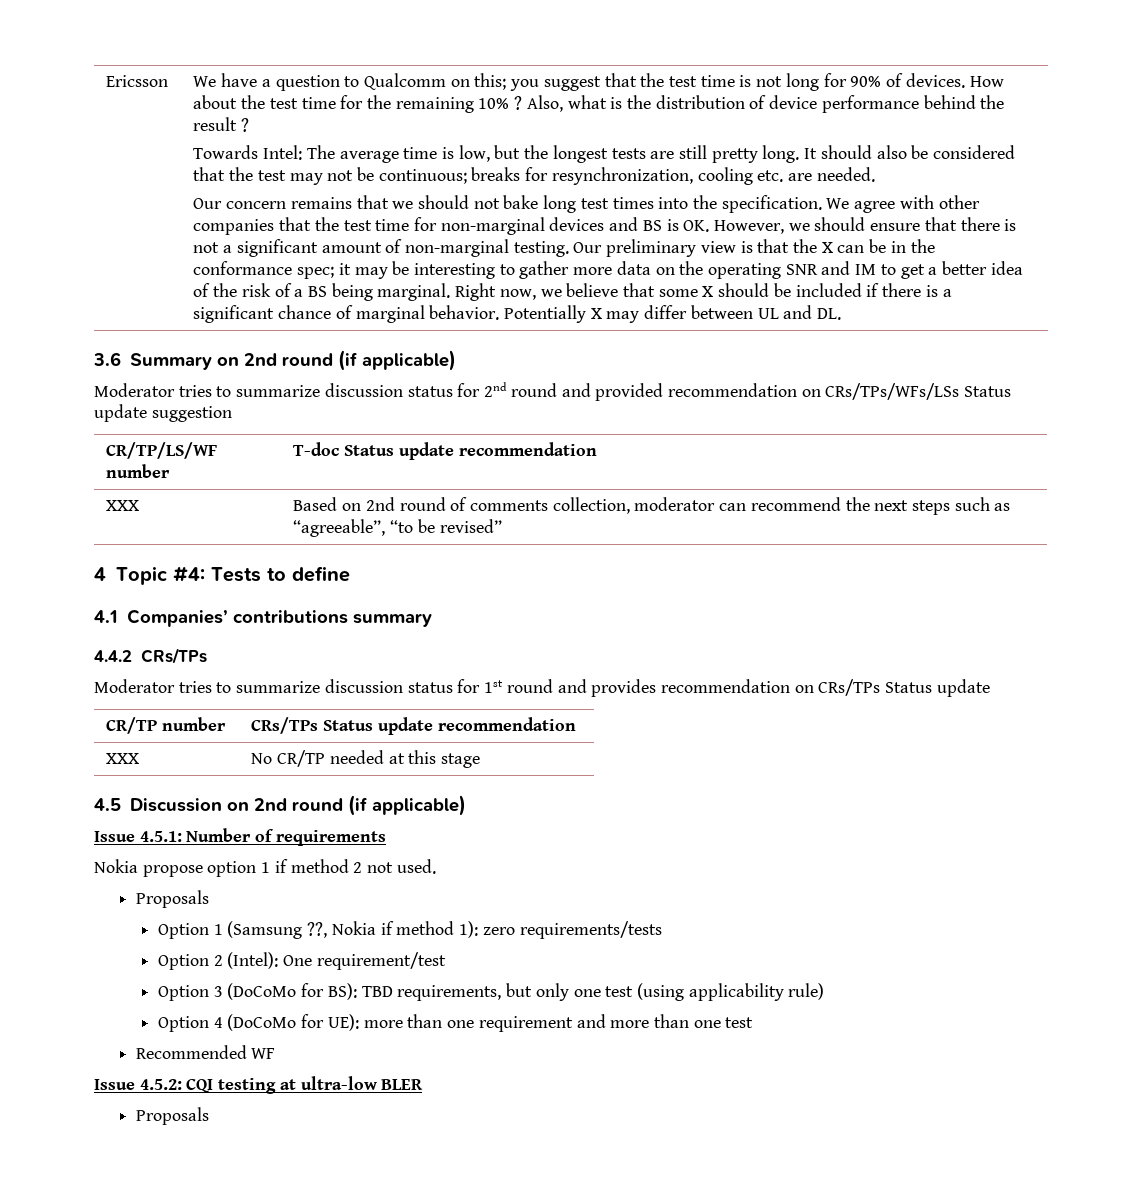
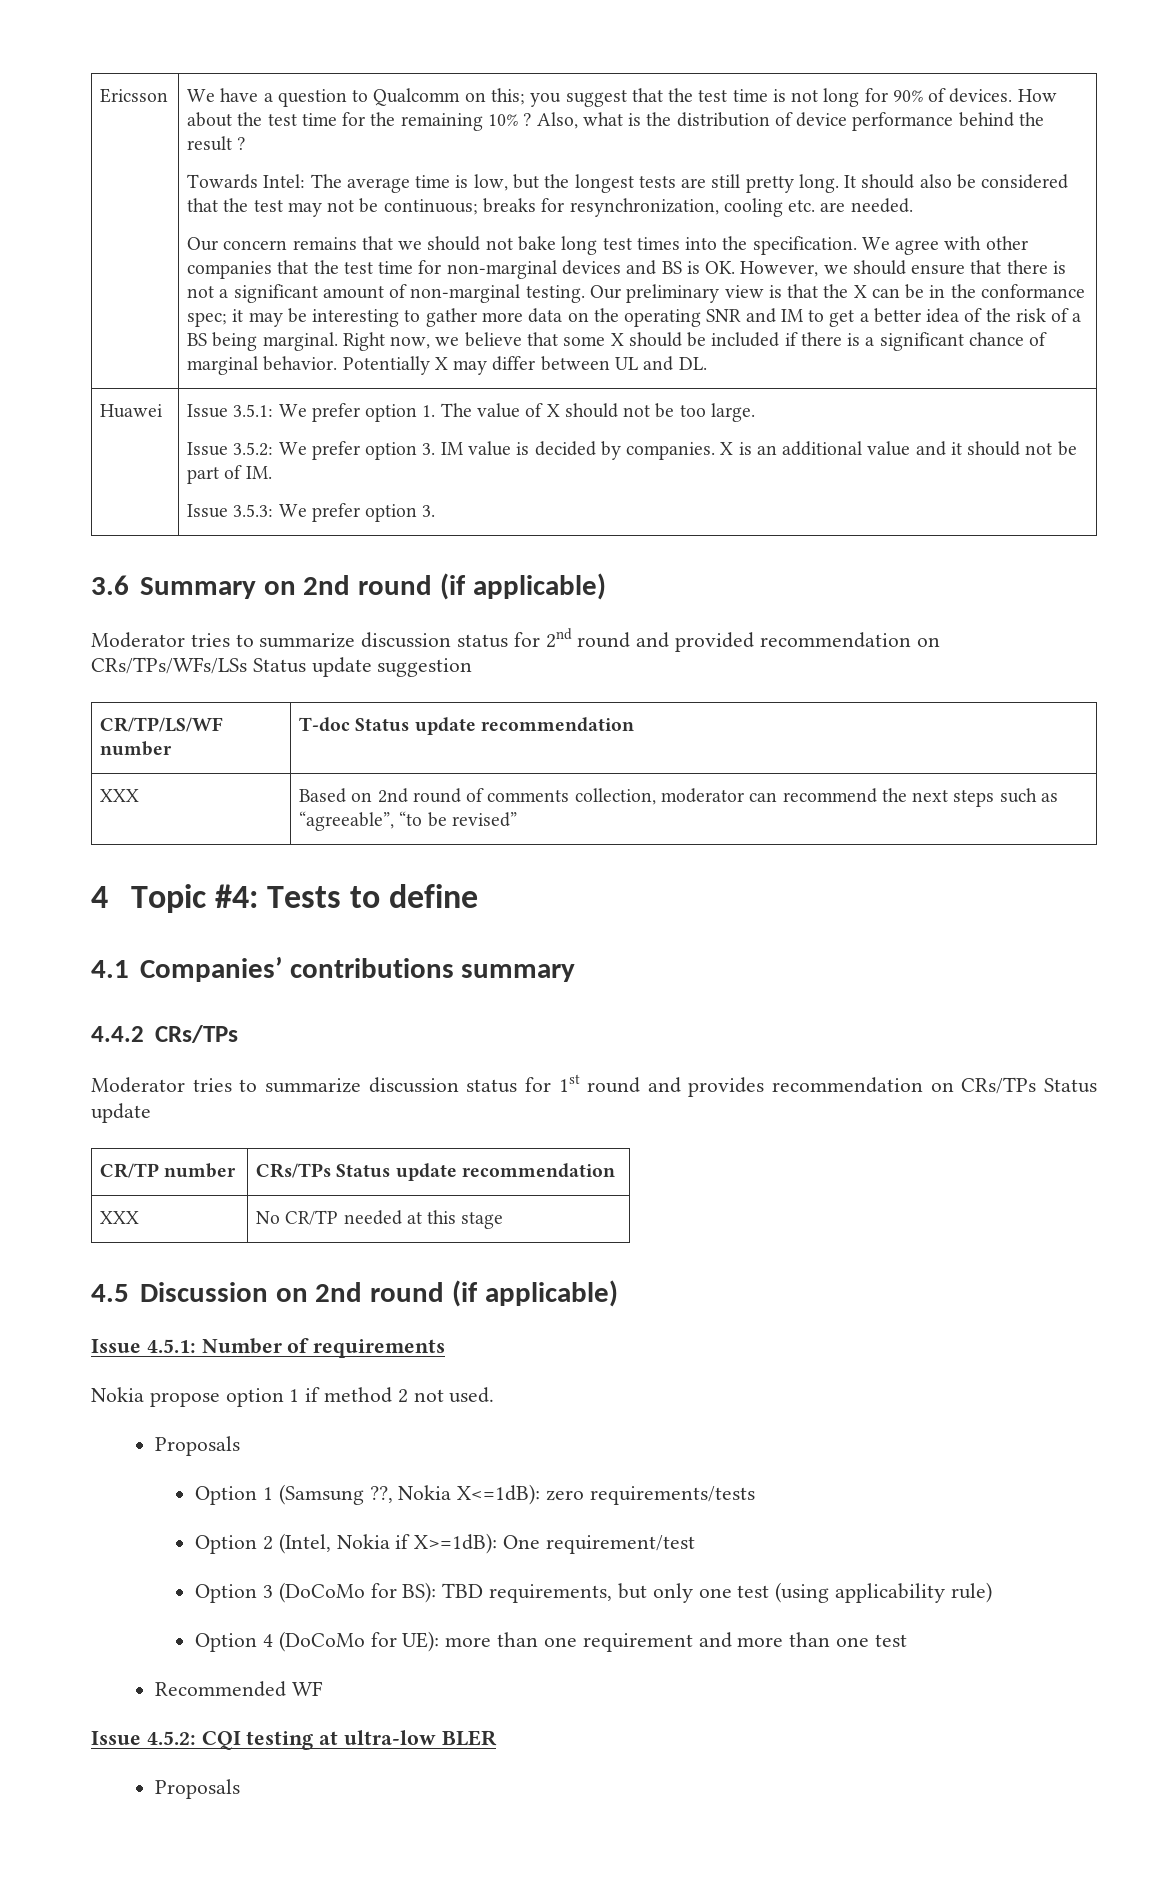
(842, 314) none -> [100,404,164,418] [187,403,755,422] [187,441,1077,460] [187,465,272,484] [187,503,436,522] // Huawei | Issue 3.5.1: We prefer option 1. The value of X should not be too large. // Issue 3.5.2: We prefer option 3. IM value is decided by companies. X is an additional value and it should not be part of IM. // Issue 3.5.3: We prefer option 3.
[380,921,479,938] if method 1): -> [457,1484,541,1505] X<=1dB):
[227,952,279,969] (Intel): -> [278,1533,498,1554] (Intel, Nokia if X>=1dB):

